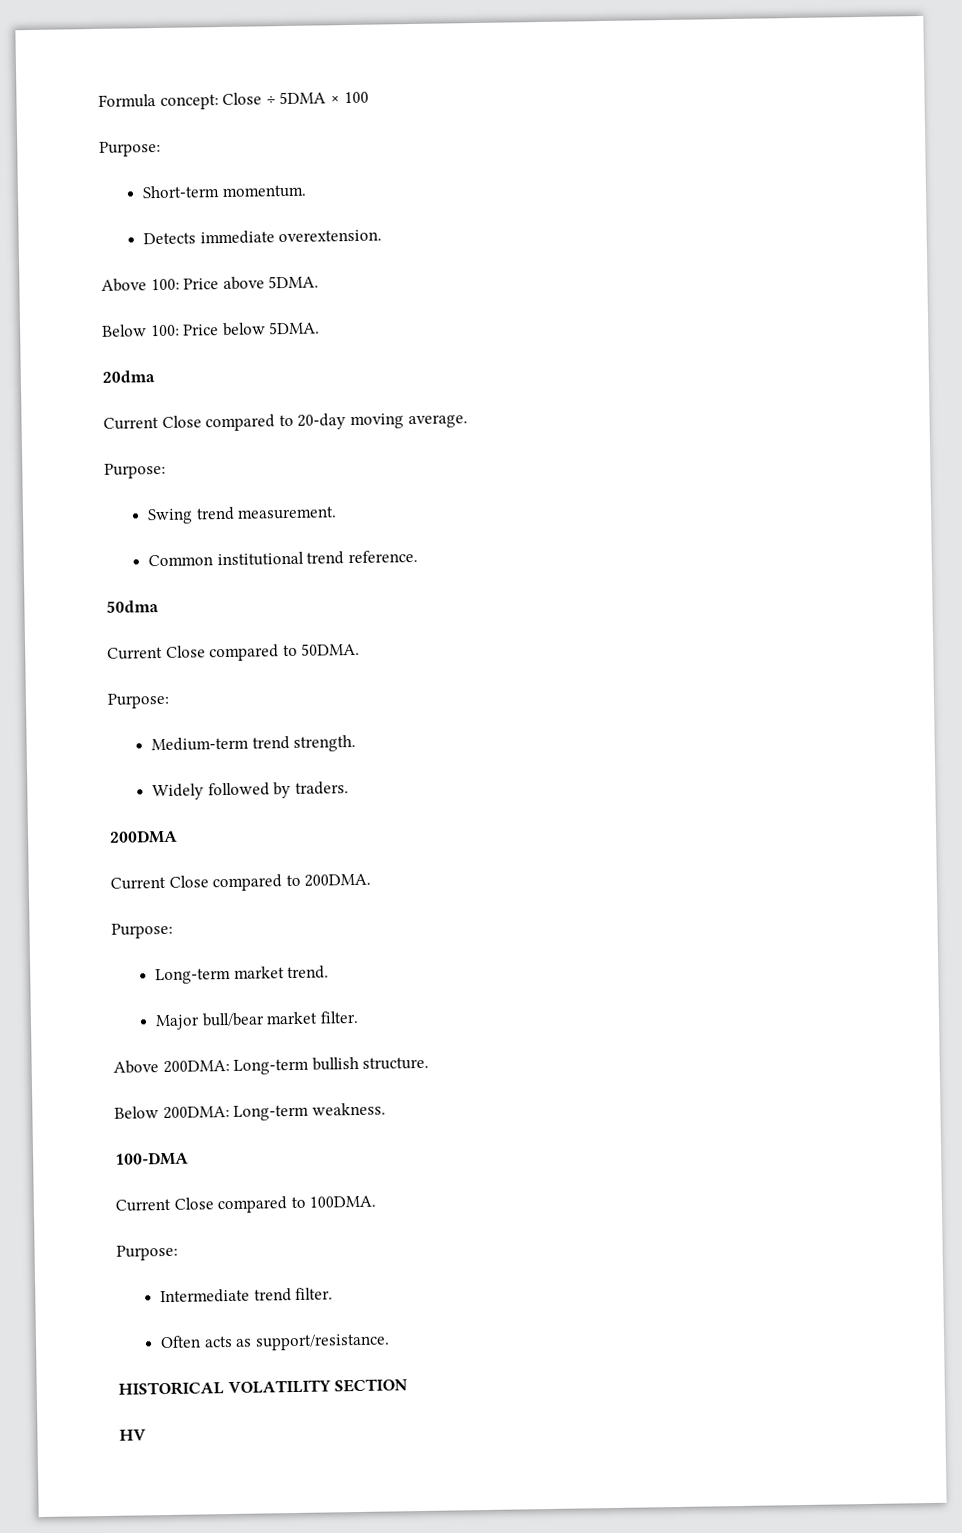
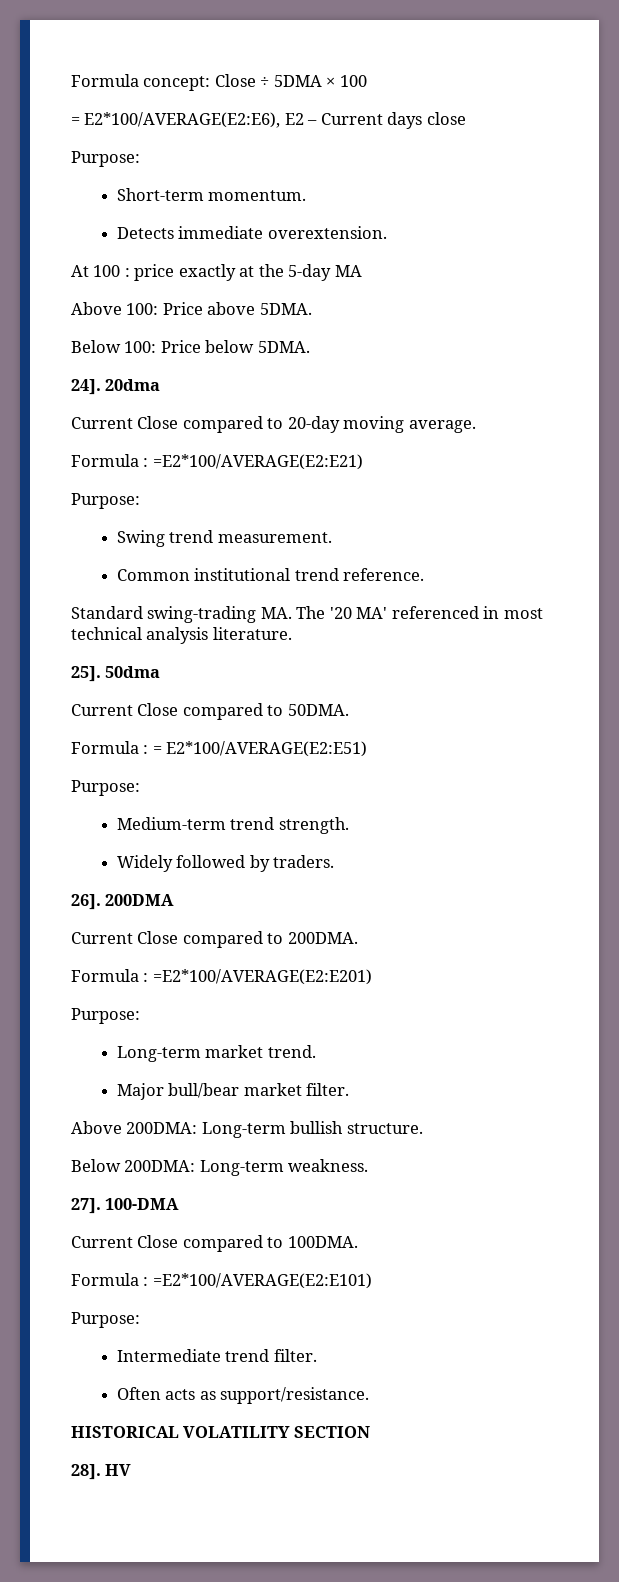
(369, 97) none -> [71,112,466,129] // = E2*100/AVERAGE(E2:E6), E2 – Current days close
(383, 236) none -> [71,264,362,281] // At 100 : price exactly at the 5-day MA
(321, 328) none -> [71,379,101,395] 24].
(468, 421) none -> [71,454,363,470] // Formula : =E2*100/AVERAGE(E2:E21)
(419, 556) none -> [71,606,543,623] [71,627,292,644] [71,666,101,682] Standard swing-trading MA. The '20 MA' referenced in most technical analysis literature. // 25].
(361, 649) none -> [71,741,368,757] // Formula : = E2*100/AVERAGE(E2:E51)
(350, 788) none -> [71,894,101,910] 26].
(372, 880) none -> [71,969,372,985] // Formula : =E2*100/AVERAGE(E2:E201)
(386, 1109) none -> [71,1198,101,1214] 27].
(377, 1201) none -> [71,1273,372,1289] // Formula : =E2*100/AVERAGE(E2:E101)
(409, 1385) none -> [71,1464,101,1480] 28].

